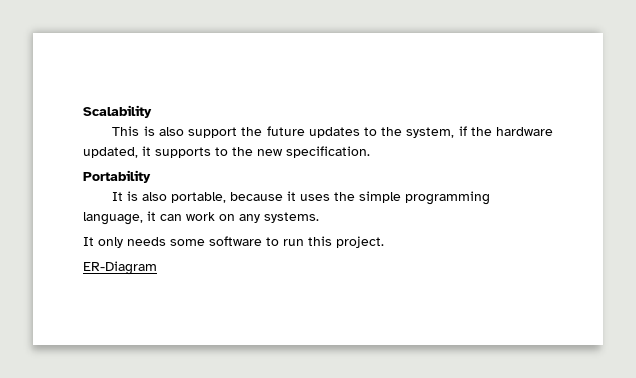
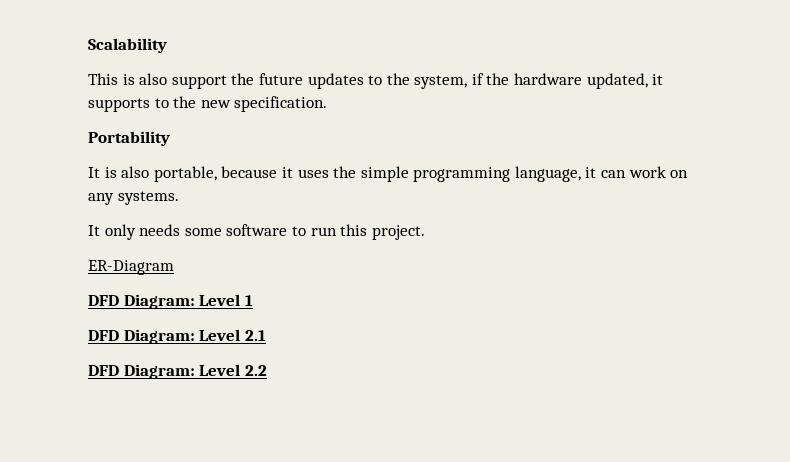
(157, 268) none -> [88,294,253,309] [88,329,266,344] [88,364,267,379] // DFD Diagram: Level 1 // DFD Diagram: Level 2.1 // DFD Diagram: Level 2.2

